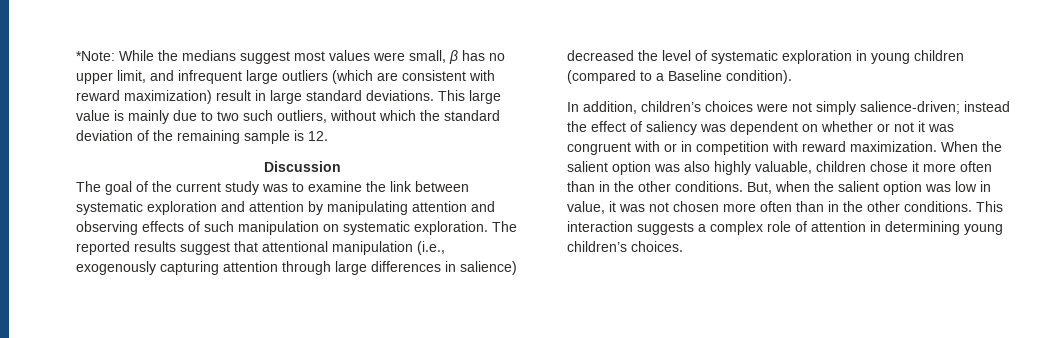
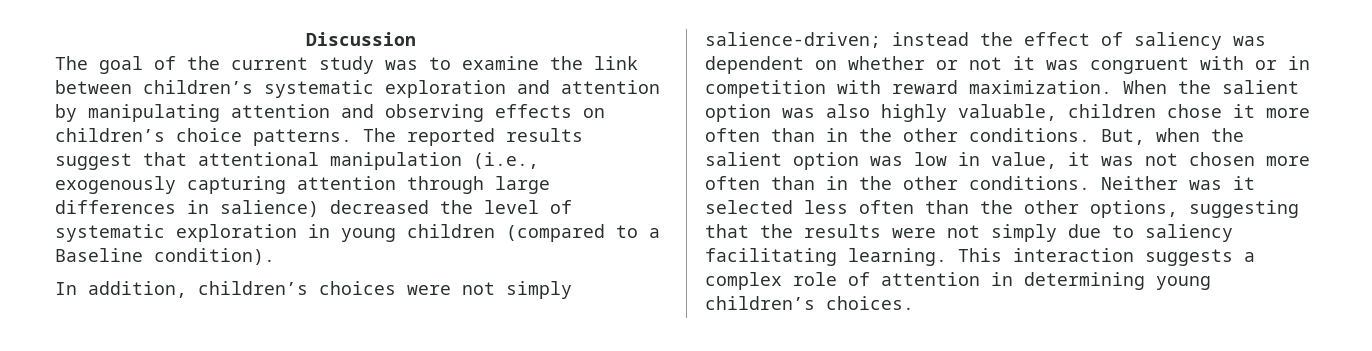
[76,50,505,64] [76,70,495,84] [76,90,501,104] [76,110,500,124] [76,130,328,144] *Note: While the medians suggest most values were small, β has no upper limit, and infrequent large outliers (which are consistent with reward maximization) result in large standard deviations. This large value is mainly due to two such outliers, without which the standard deviation of the remaining sample is 12. // -> (306, 39) none
(469, 186) none -> [143,80,253,94] children’s
[188,221,488,235] of such manipulation on systematic exploration. -> [583,108,605,118] [55,128,352,146] on children’s choice patterns.
(972, 206) none -> [1101,176,1255,190] [705,200,1299,218] [705,224,1233,242] [705,248,947,266] Neither was it selected less often than the other options, suggesting that the results were not simply due to saliency facilitating learning.

